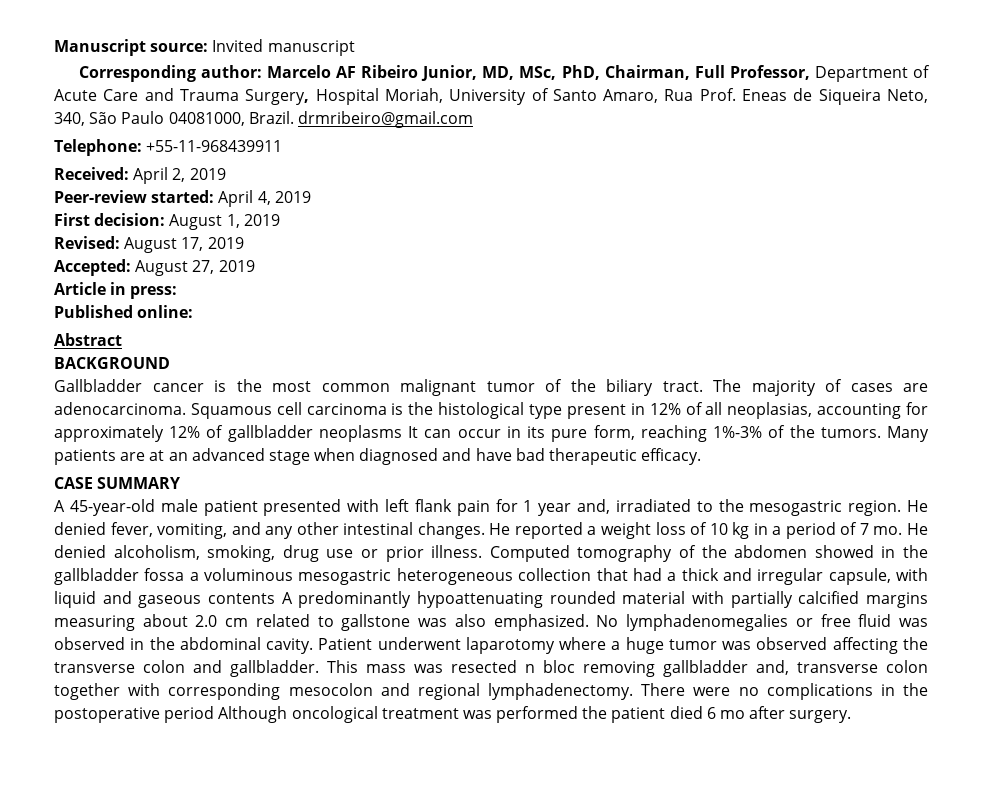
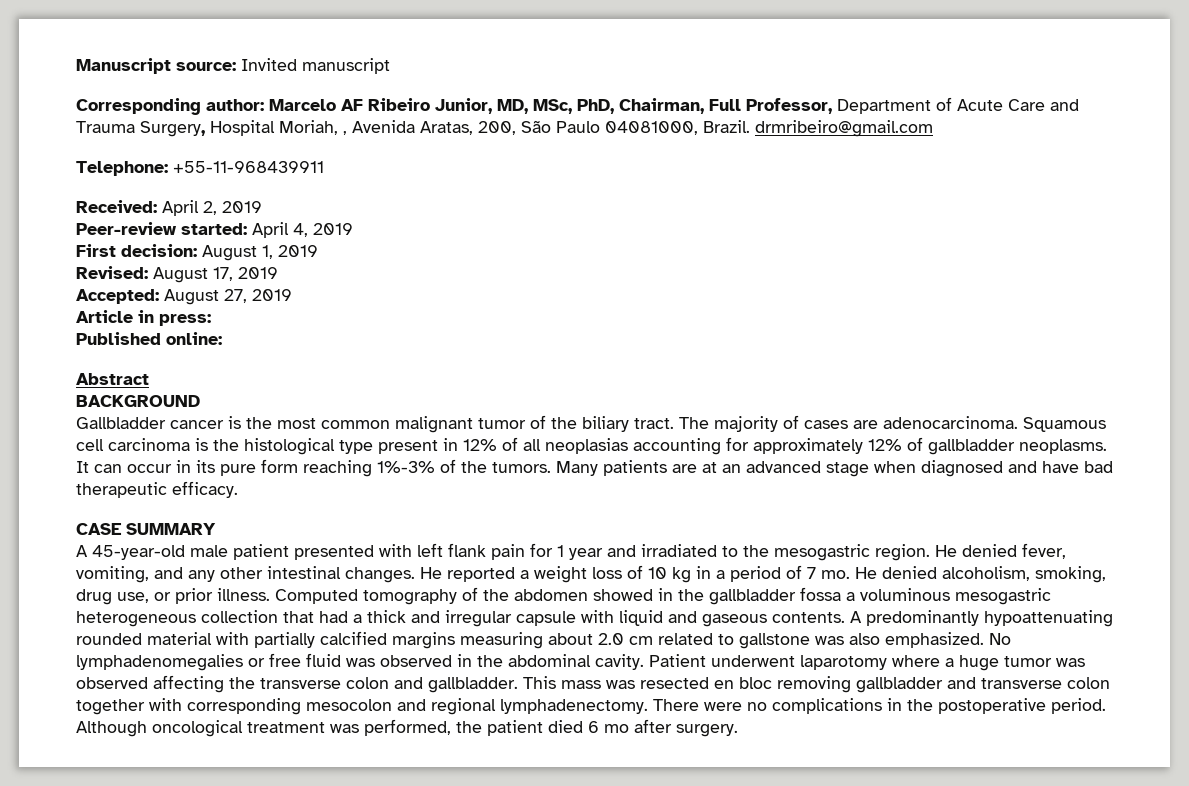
[449,88,928,105] [54,112,85,126] University of Santo Amaro, Rua Prof. Eneas de Siqueira Neto, 340, -> [343,120,516,135] , Avenida Aratas, 200,
[727,402,813,419] neoplasias, -> [545,438,628,454] neoplasias
[318,425,402,442] neoplasms -> [1019,439,1107,454] neoplasms.
[593,425,635,440] form, -> [261,459,298,473] form
[576,499,610,514] and, -> [607,545,636,557] and
[326,549,354,558] use -> [117,592,149,603] use,
[828,568,891,585] capsule, -> [516,611,576,626] capsule
[207,593,275,604] contents -> [772,612,845,623] contents.
[525,664,535,673] n -> [714,680,734,689] en
[756,660,789,675] and, -> [947,677,976,689] and
[164,706,215,723] period -> [1051,698,1106,714] period.
[496,706,579,723] performed -> [364,719,451,736] performed,

